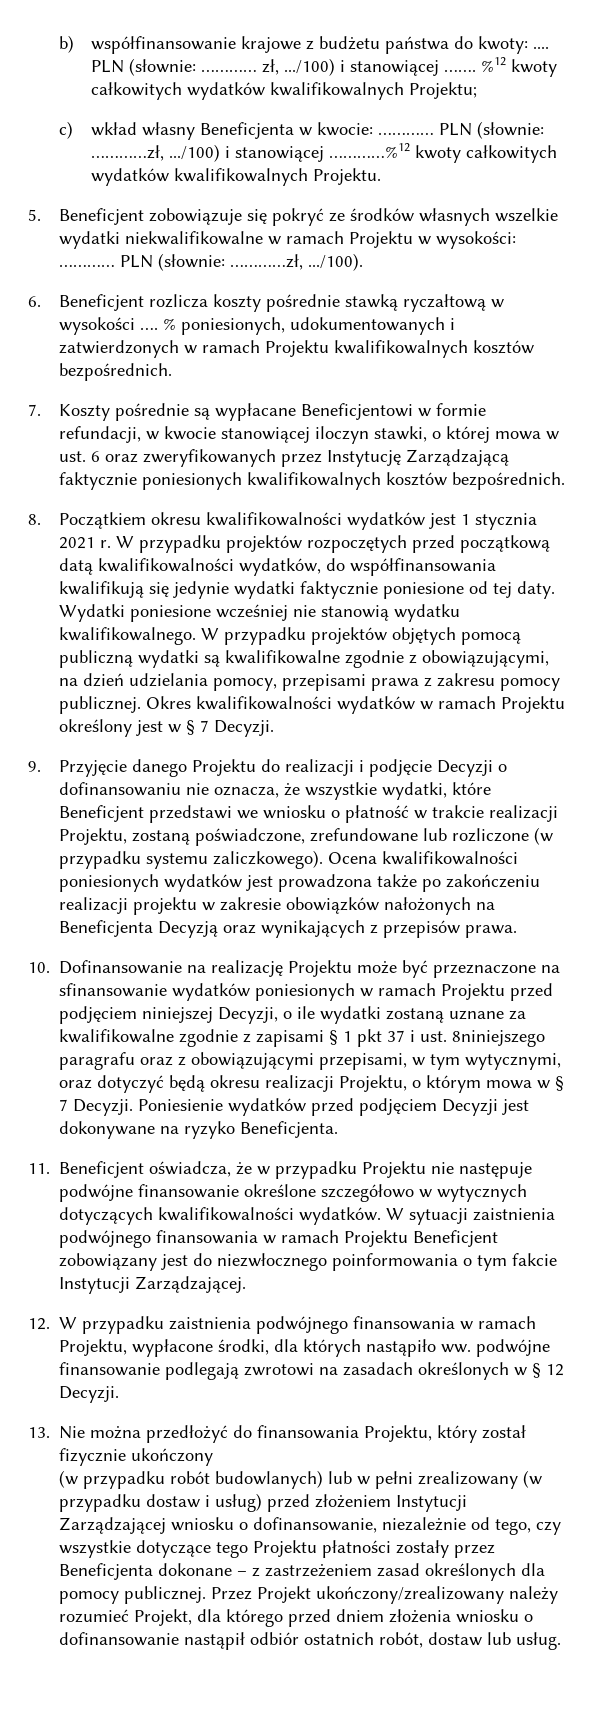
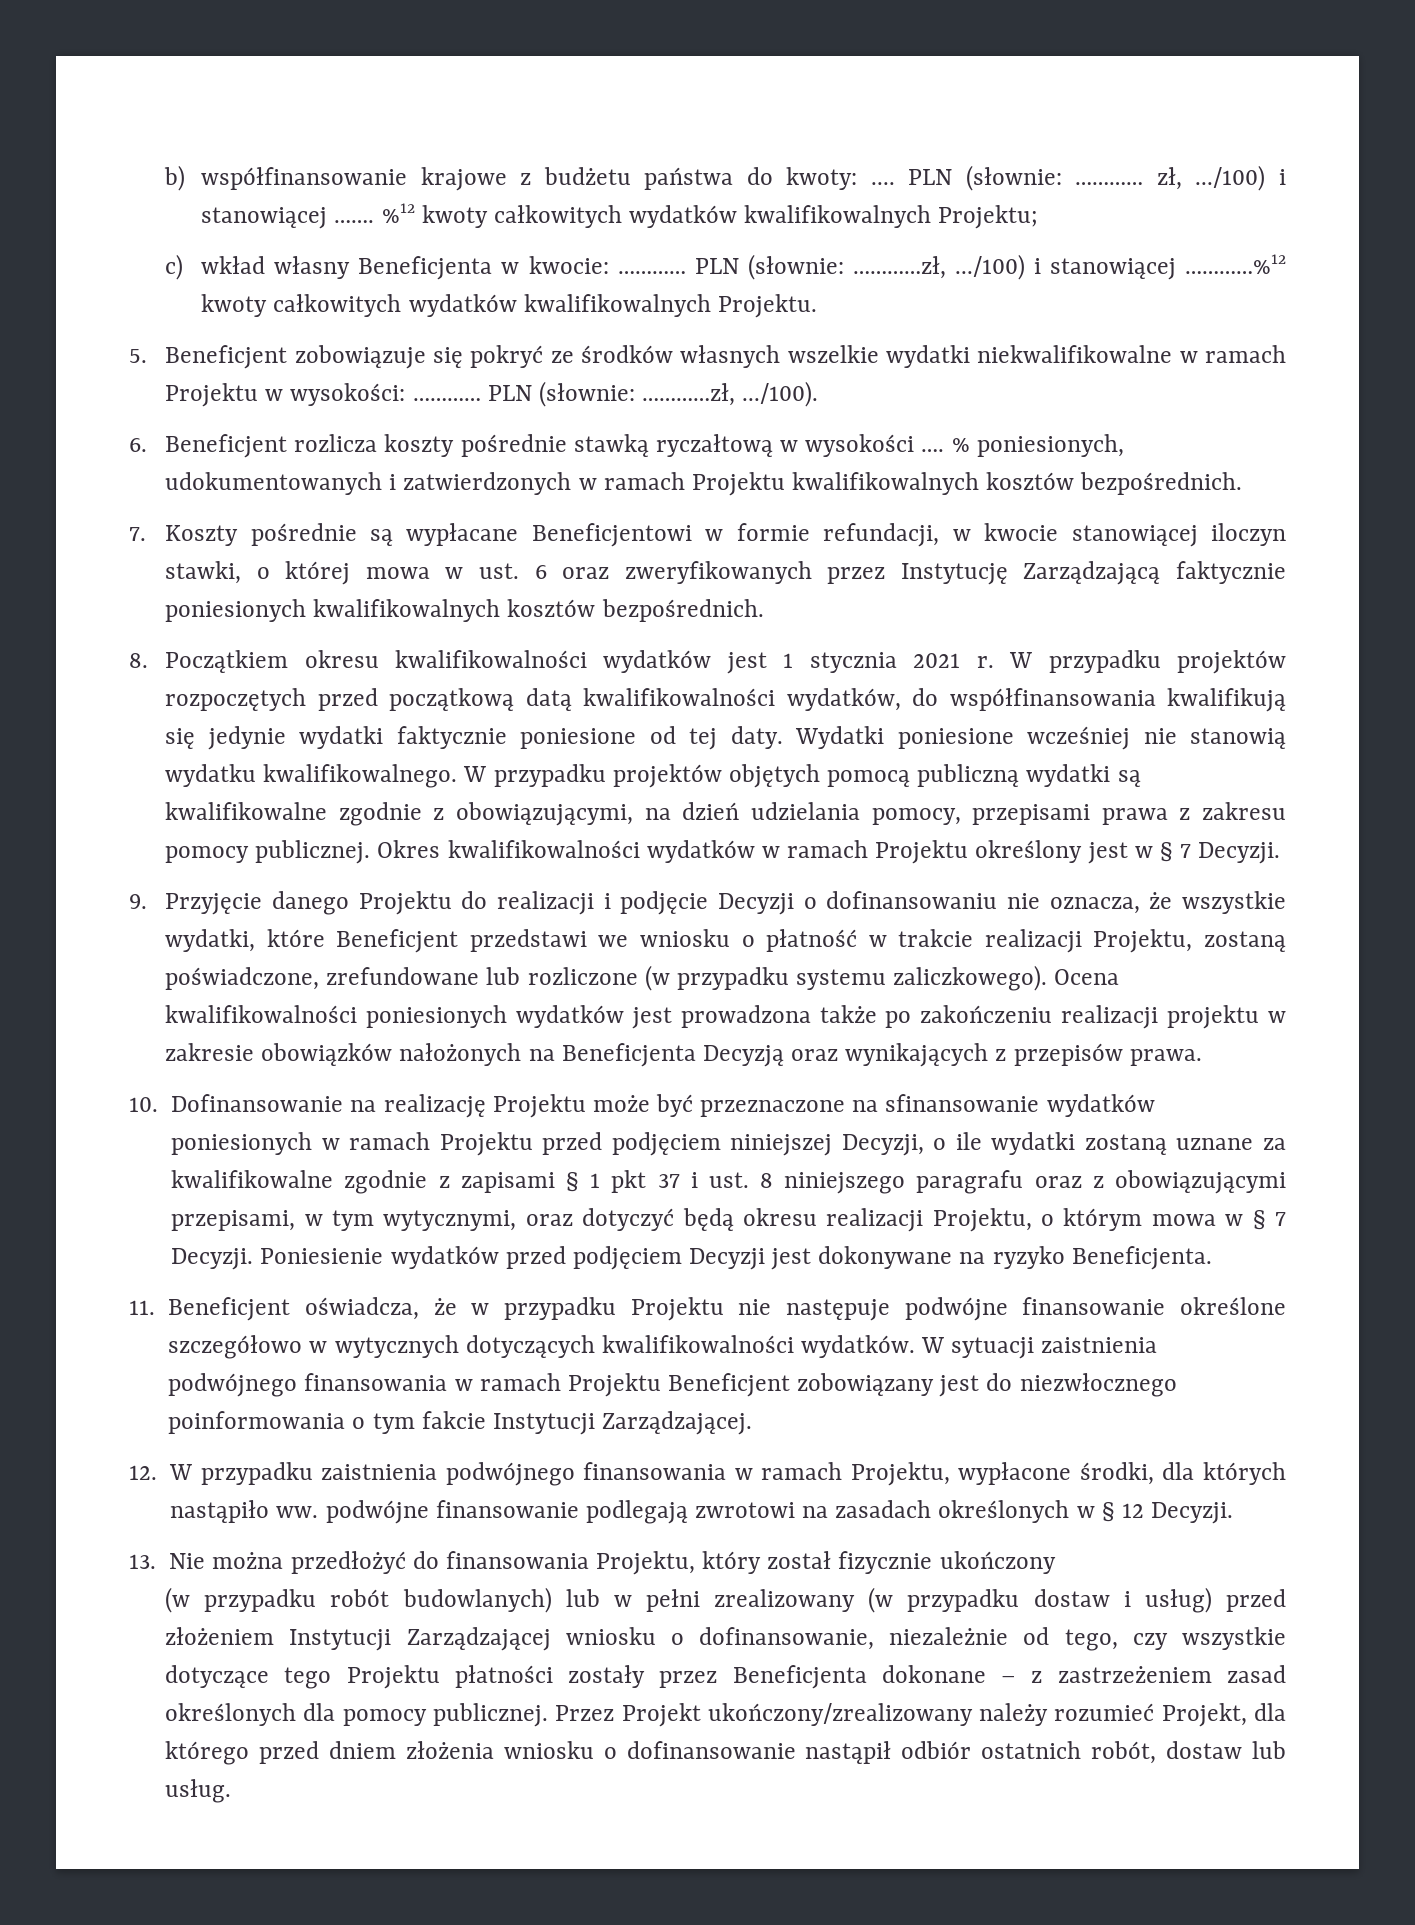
[452,1030,546,1047] 8niniejszego -> [760,1172,906,1194] 8 niniejszego

